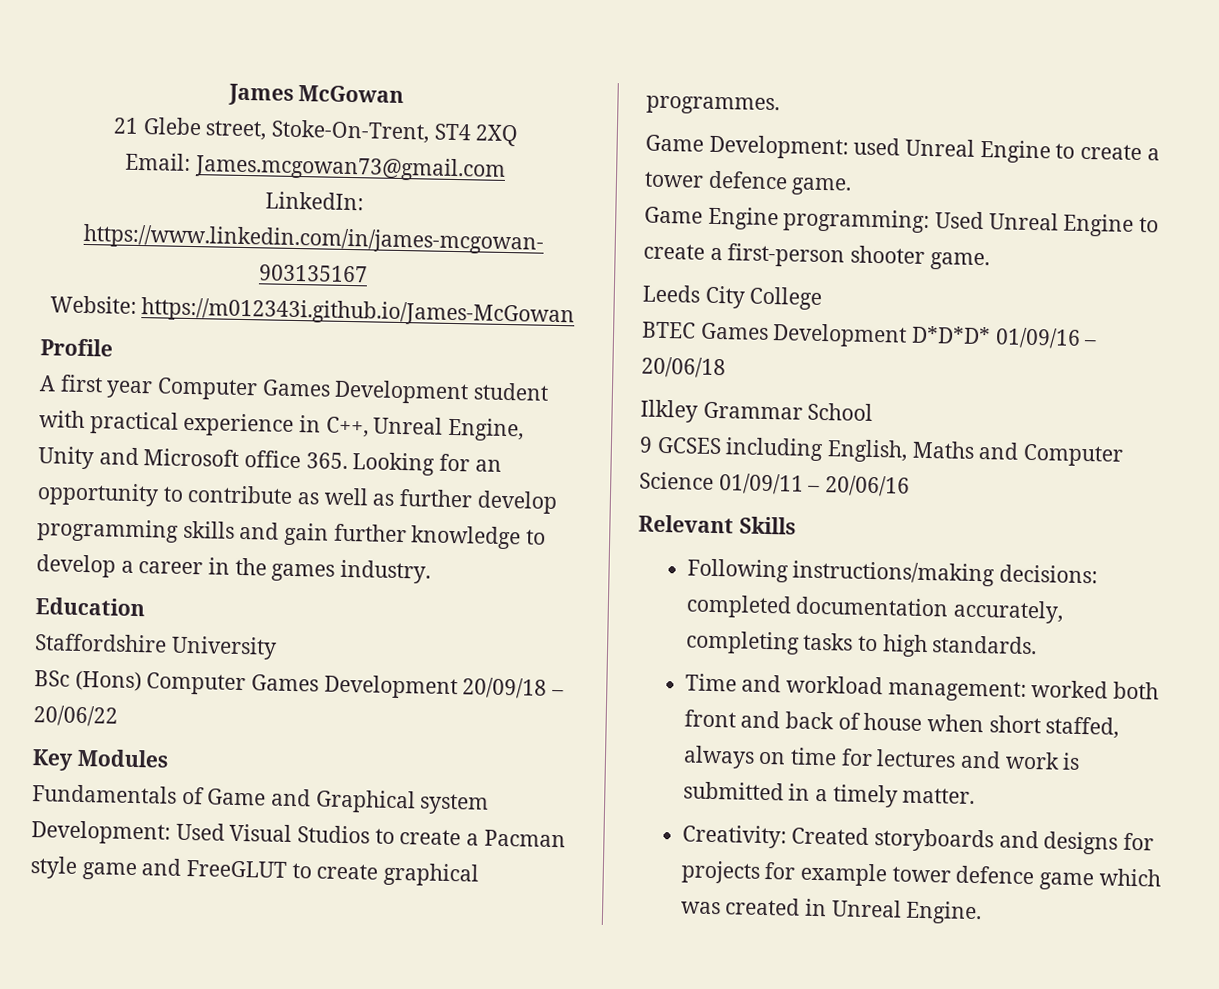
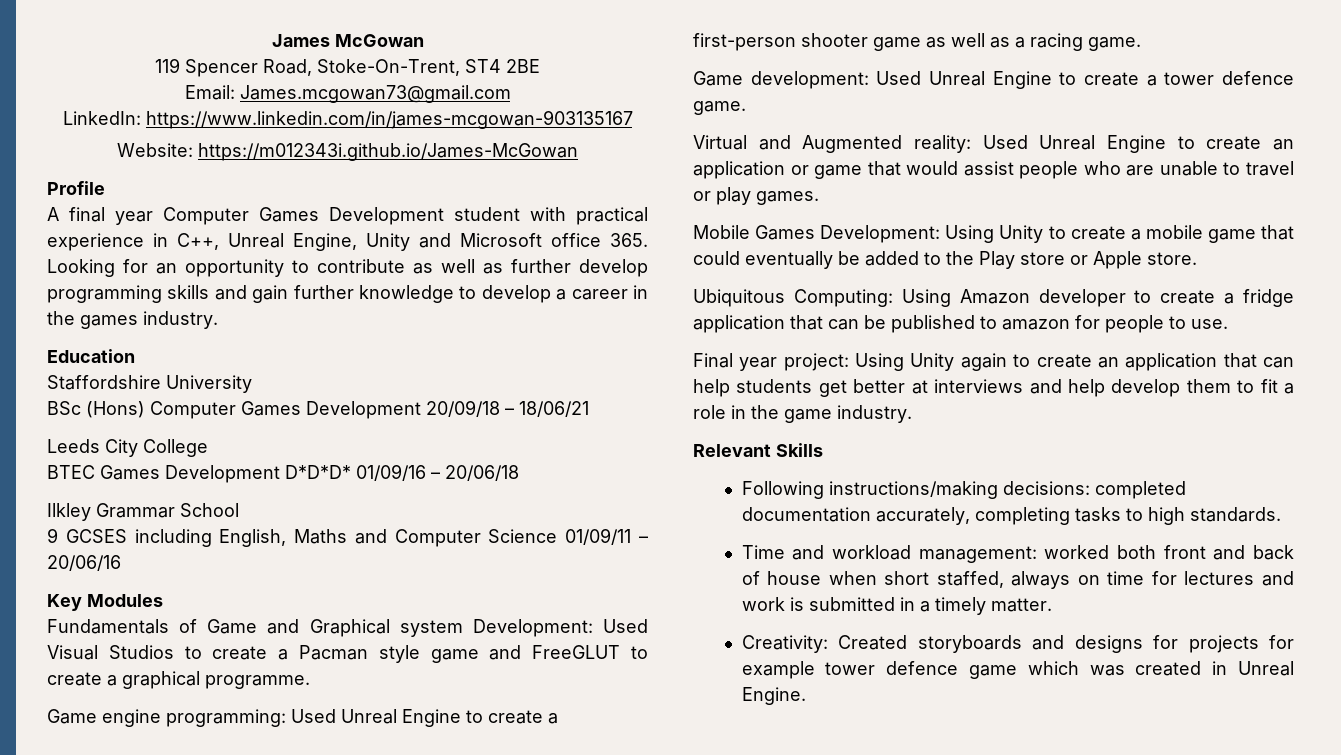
[112,117,268,141] 21 Glebe street, -> [155,58,312,77] 119 Spencer Road,
[475,124,520,147] 2XQ -> [506,59,540,73] 2BE
[59,374,103,393] first -> [69,207,105,222] final
[33,705,118,727] [32,748,169,771] [32,784,490,815] [31,820,566,848] [30,856,480,887] [646,95,780,116] [645,134,1160,164] [644,170,853,196] [644,206,1160,237] [643,243,990,271] 20/06/22 // Key Modules // Fundamentals of Game and Graphical system Development: Used Visual Studios to create a Pacman style game and FreeGLUT to create graphical programmes. // Game Development: used Unreal Engine to create a tower defence game. // Game Engine programming: Used Unreal Engine to create a first-person shooter game. -> [519,401,589,417] 18/06/21
(911, 486) none -> [47,594,163,611] [47,619,648,637] [47,645,648,663] [47,671,310,689] [47,709,558,727] [693,33,1141,51] [693,71,1294,89] [693,101,746,115] [693,135,1294,153] [693,161,1294,179] [693,187,819,205] [693,225,1294,243] [693,251,1197,269] [693,289,1294,307] [693,315,1228,333] [693,353,1294,371] [693,379,1294,397] [693,405,912,423] // Key Modules // Fundamentals of Game and Graphical system Development: Used Visual Studios to create a Pacman style game and FreeGLUT to create a graphical programme. // Game engine programming: Used Unreal Engine to create a first-person shooter game as well as a racing game. // Game development: Used Unreal Engine to create a tower defence game. // Virtual and Augmented reality: Used Unreal Engine to create an application or game that would assist people who are unable to travel or play games. // Mobile Games Development: Using Unity to create a mobile game that could eventually be added to the Play store or Apple store. // Ubiquitous Computing: Using Amazon developer to create a fridge application that can be published to amazon for people to use. // Final year project: Using Unity again to create an application that can help students get better at interviews and help develop them to fit a role in the game industry.

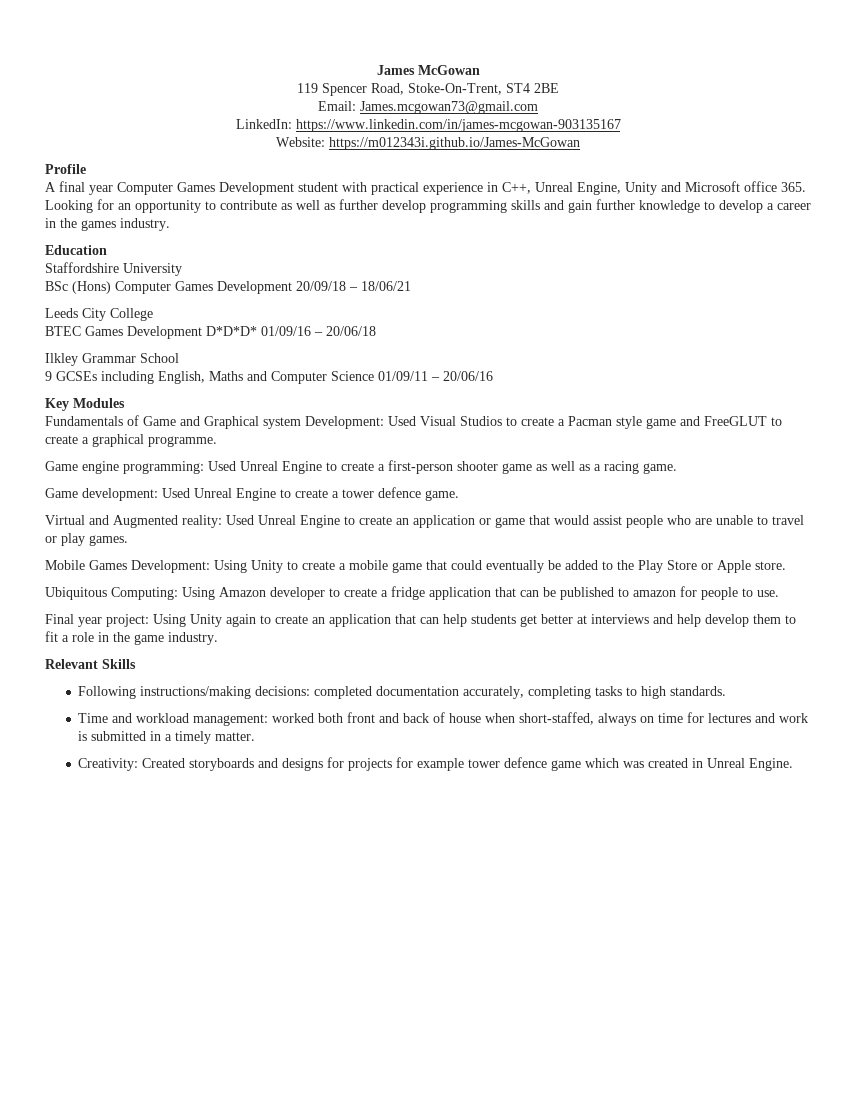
[65,529,127,543] GCSES -> [56,371,97,381] GCSEs
[1020,252,1065,265] store -> [667,560,697,570] Store
[884,571,1004,588] short staffed, -> [519,712,595,725] short-staffed,

